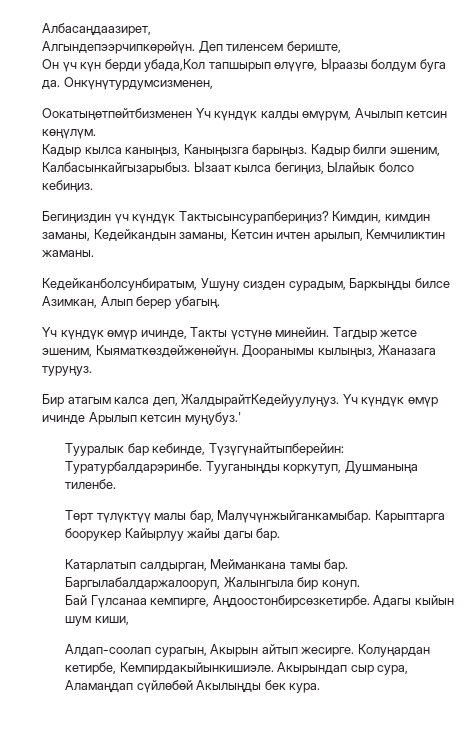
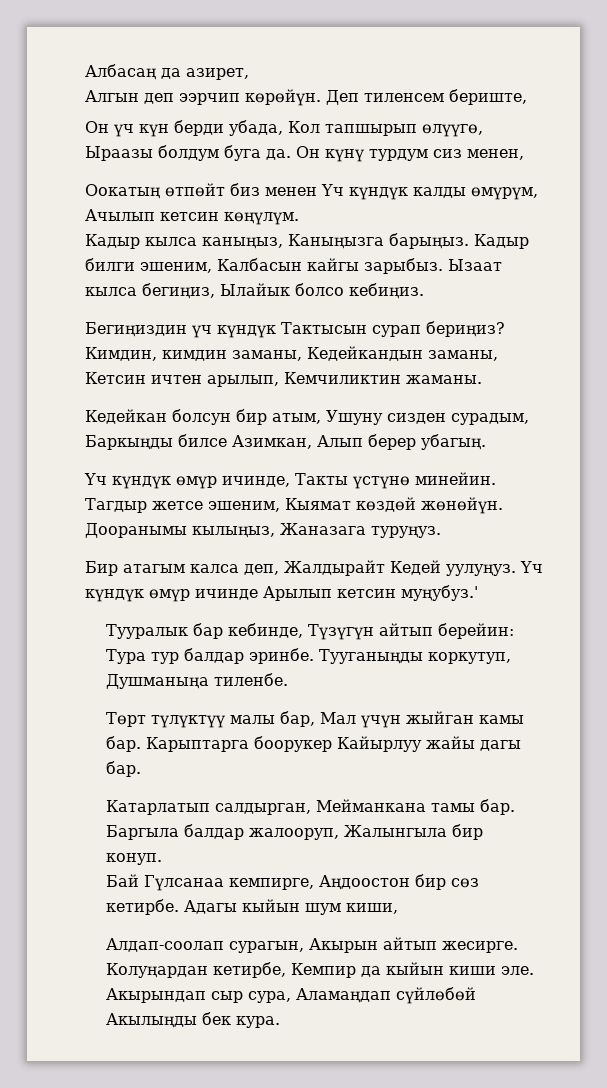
[42,23,152,36] [42,41,196,54] Албасаңдаазирет, // Алгындепээрчипкөрөйүн. -> [84,64,249,80] [84,89,321,106] Албасаң да азирет, // Алгын деп ээрчип көрөйүн.
[144,59,206,72] убада,Кол -> [228,120,320,136] убада, Кол
[63,77,213,90] [42,108,193,121] Онкүнүтурдумсизменен, // Оокатыңөтпөйтбизменен -> [295,146,524,162] [84,183,317,199] Он күнү турдум сиз менен, // Оокатың өтпөйт биз менен
[42,162,191,175] Калбасынкайгызарыбыз. -> [216,258,443,274] Калбасын кайгы зарыбыз.
[178,211,329,224] Тактысынсурапбериңиз? -> [280,321,505,337] Тактысын сурап бериңиз?
[42,278,198,291] Кедейканболсунбиратым, -> [84,409,321,425] Кедейкан болсун бир атым,
[95,345,239,358] Кыяматкөздөйжөнөйүн. -> [284,497,503,514] Кыямат көздөй жөнөйүн.
[181,394,340,407] ЖалдырайтКедейуулуңуз. -> [283,560,516,576] Жалдырайт Кедей уулуңуз.
[208,443,344,456] [65,461,203,474] Түзүгүнайтыпберейин: Туратурбалдарэринбе. -> [307,623,514,640] [105,648,314,664] Түзүгүн айтып берейин: Тура тур балдар эринбе.
[217,510,372,523] Малүчүнжыйганкамыбар. -> [319,711,524,728] [105,736,141,752] Мал үчүн жыйган камы бар.
[65,577,221,590] Баргылабалдаржалооруп, -> [105,824,339,840] Баргыла балдар жалооруп,
[212,595,370,608] Аңдоостонбирсөзкетирбе. -> [318,874,479,890] [105,899,179,915] Аңдоостон бир сөз кетирбе.
[119,662,274,675] Кемпирдакыйынкишиэле. -> [290,962,534,978] Кемпир да кыйын киши эле.

